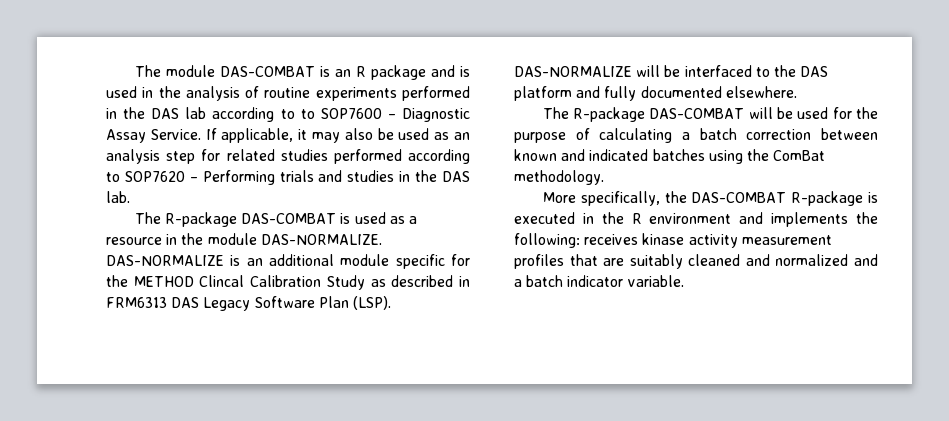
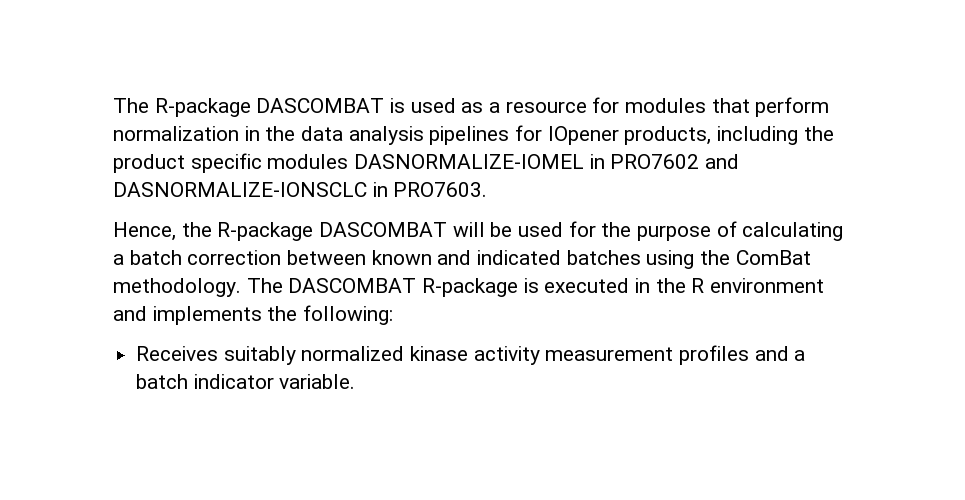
[134,65,470,80] [106,86,470,101] [106,107,470,122] [106,128,471,143] [106,149,470,164] [106,170,471,185] [106,191,130,203] [134,212,337,227] The module DAS-COMBAT is an R package and is used in the analysis of routine experiments performed in the DAS lab according to to SOP7600 – Diagnostic Assay Service. If applicable, it may also be used as an analysis step for related studies performed according to SOP7620 – Performing trials and studies in the DAS lab. // The R-package DAS-COMBAT -> [113,98,385,117] The R-package DASCOMBAT
[166,233,382,245] [106,254,470,269] [106,275,471,290] [106,296,391,311] [514,65,829,77] [514,86,797,101] [542,107,745,122] in the module DAS-NORMALIZE. DAS-NORMALIZE is an additional module specific for the METHOD Clincal Calibration Study as described in FRM6313 DAS Legacy Software Plan (LSP). DAS-NORMALIZE will be interfaced to the DAS platform and fully documented elsewhere. // The R-package DAS-COMBAT -> [592,97,830,117] [113,125,834,145] [113,153,740,173] [113,182,488,197] [113,222,448,241] for modules that perform normalization in the data analysis pipelines for IOpener products, including the product specific modules DASNORMALIZE-IOMEL in PRO7602 and DASNORMALIZE-IONSCLC in PRO7603. // Hence, the R-package DASCOMBAT
[542,191,787,206] // More specifically, the DAS-COMBAT -> [246,278,417,293] The DASCOMBAT
[584,234,639,245] receives -> [136,346,405,365] // Receives suitably normalized
[569,254,849,269] that are suitably cleaned and normalized -> (750, 355) none

